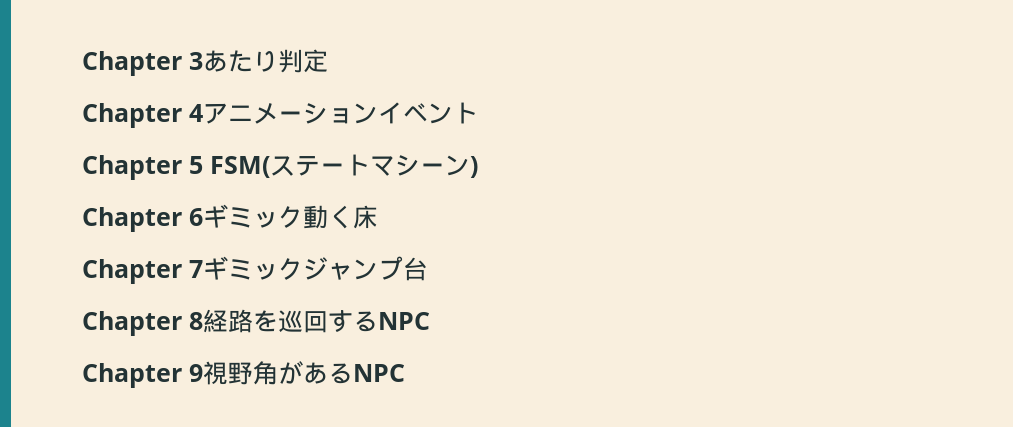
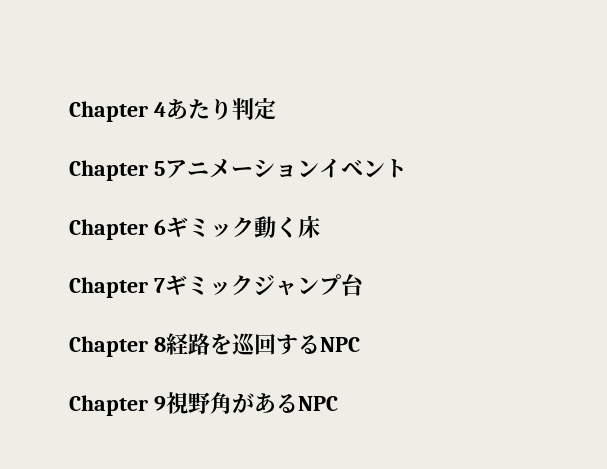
[82,51,203,76] Chapter 3 -> [69,101,166,122] Chapter 4
[189,104,203,122] 4 -> [153,161,165,176] 5
[82,154,478,180] // Chapter 5 FSM(ステートマシーン) -> (407, 168) none

